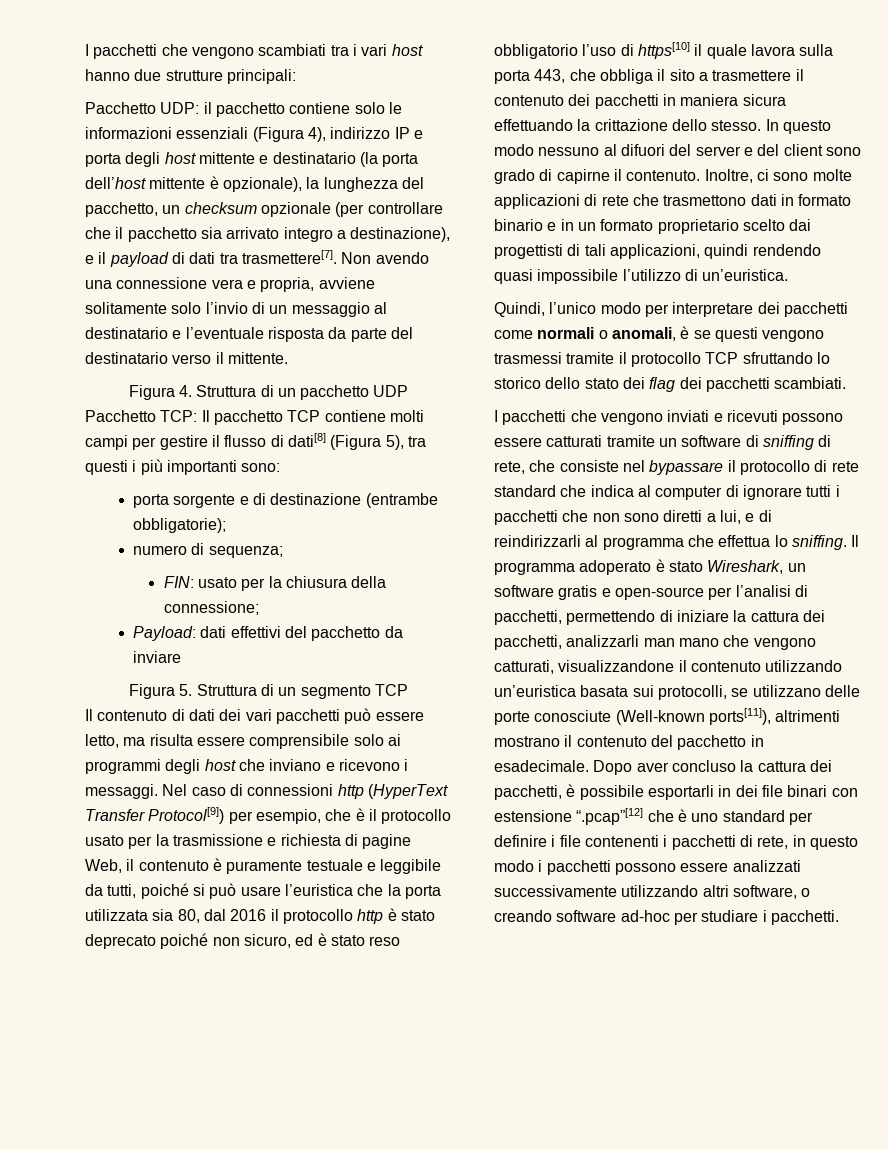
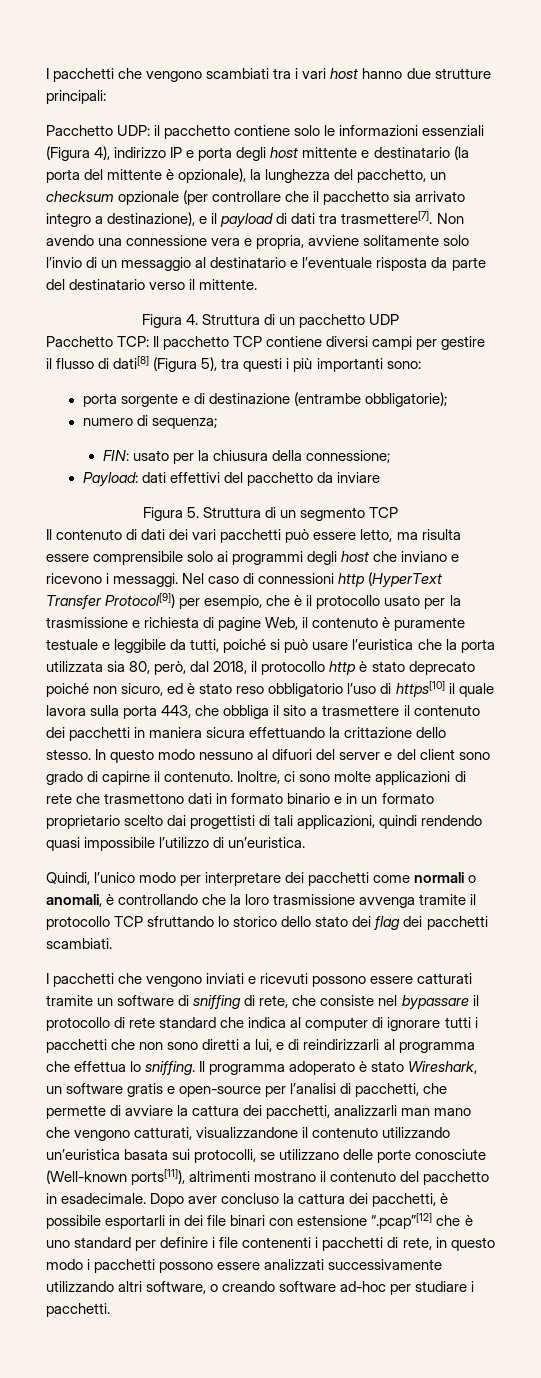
[85,177,146,189] dell’host -> [84,169,104,180] del
[389,410,424,422] molti -> [326,336,369,347] diversi
[203,909,267,921] dal 2016 -> [154,661,248,675] però, dal 2018,
[693,327,825,342] [494,352,562,364] se questi vengono trasmessi -> [118,894,416,908] controllando che la loro trasmissione avvenga
[566,610,729,625] permettendo di iniziare -> [423,1083,448,1094] [46,1105,174,1119] che permette di avviare

